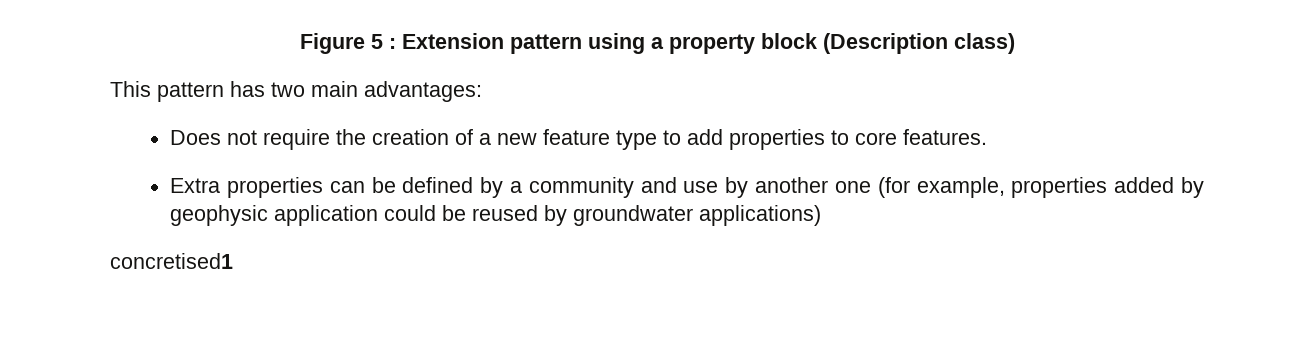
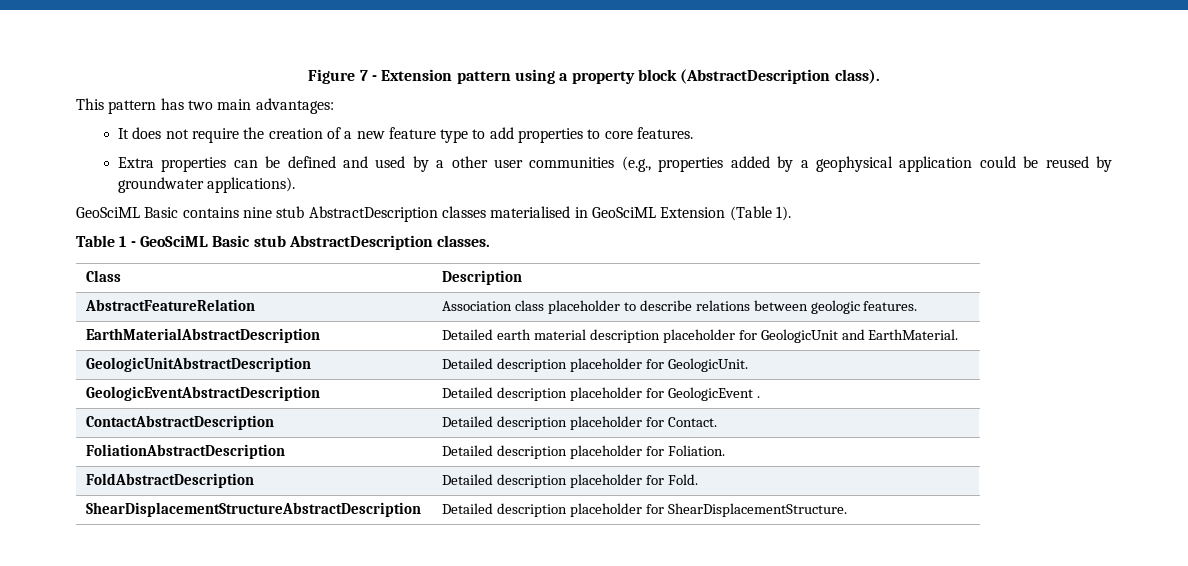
[370,34,396,49] 5 : -> [359,70,378,81] 7 -
[822,33,1015,54] (Description class) -> [680,69,880,84] (AbstractDescription class).
[170,130,222,145] Does -> [117,127,162,139] It does
[480,177,1005,198] by a community and use by another one (for example, -> [342,156,651,172] and used by a other user communities (e.g.,
[170,205,269,226] geophysic -> [800,156,893,172] a geophysical
[699,205,822,226] [110,253,233,269] applications) // concretised1 -> [207,177,296,193] [76,206,791,222] [76,235,491,250] [86,270,122,282] [442,270,523,285] [85,299,256,311] [442,300,918,314] [86,328,321,343] [442,329,959,343] [86,357,312,372] [442,358,748,372] [86,386,321,401] [442,387,760,401] [86,415,275,430] [442,416,717,430] [86,444,286,459] [442,445,725,459] [86,473,255,488] [442,474,698,488] [86,502,422,517] [442,503,847,517] applications). // GeoSciML Basic contains nine stub AbstractDescription classes materialised in GeoSciML Extension (Table 1). // Table 1 - GeoSciML Basic stub AbstractDescription classes. // Class | Description // AbstractFeatureRelation | Association class placeholder to describe relations between geologic features. // EarthMaterialAbstractDescription | Detailed earth material description placeholder for GeologicUnit and EarthMaterial. // GeologicUnitAbstractDescription | Detailed description placeholder for GeologicUnit. // GeologicEventAbstractDescription | Detailed description placeholder for GeologicEvent . // ContactAbstractDescription | Detailed description placeholder for Contact. // FoliationAbstractDescription | Detailed description placeholder for Foliation. // FoldAbstractDescription | Detailed description placeholder for Fold. // ShearDisplacementStructureAbstractDescription | Detailed description placeholder for ShearDisplacementStructure.

